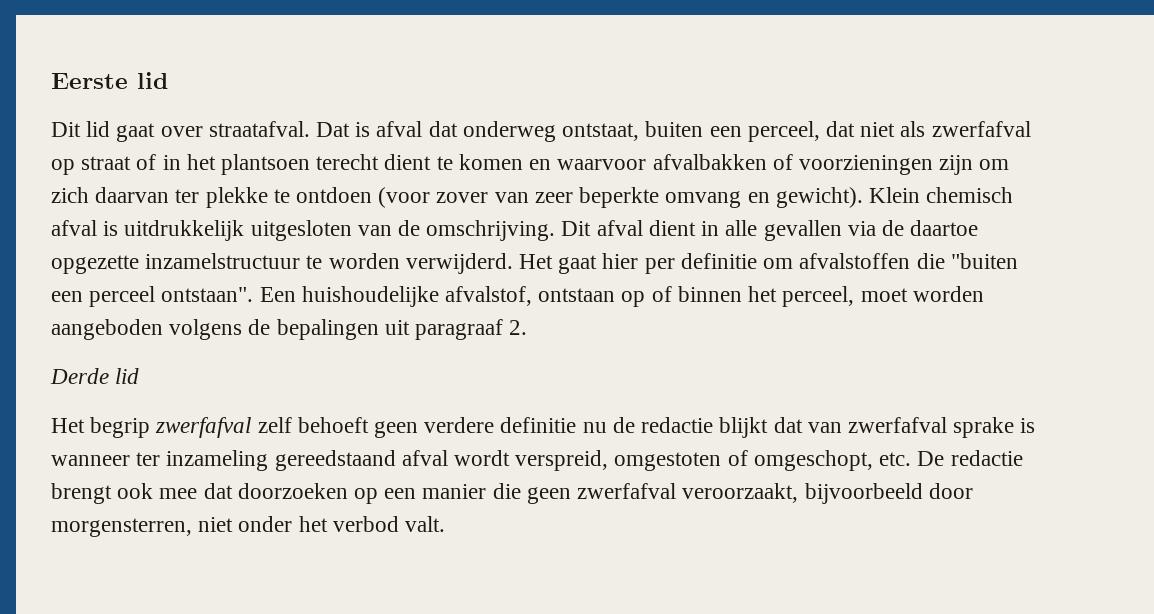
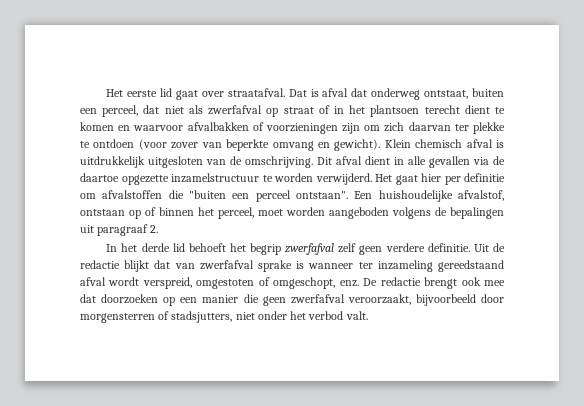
[51,72,168,89] [51,122,81,137] Eerste lid // Dit -> [106,89,158,97] Het eerste
[534,192,573,203] zeer -> (222, 145) none
[50,368,140,384] [51,418,85,433] Derde lid // Het -> [106,243,246,252] In het derde lid behoeft het
[297,417,369,433] behoeft -> (357, 248) none
[500,417,607,433] definitie nu -> [427,243,489,252] definitie. Uit
[879,452,912,466] etc. -> [339,280,359,287] enz.
[51,518,192,537] morgensterren, -> [80,311,233,323] morgensterren of stadsjutters,

